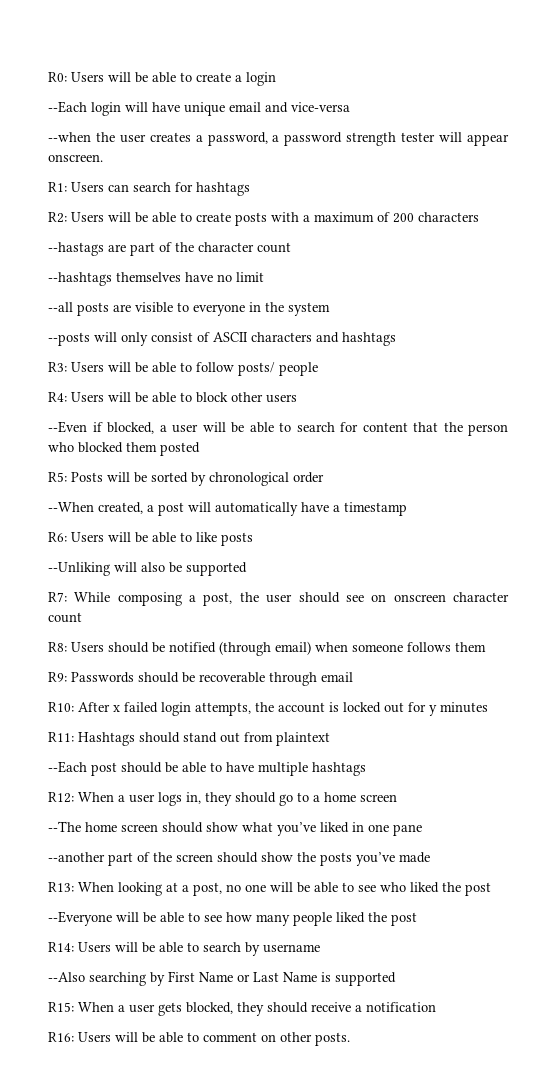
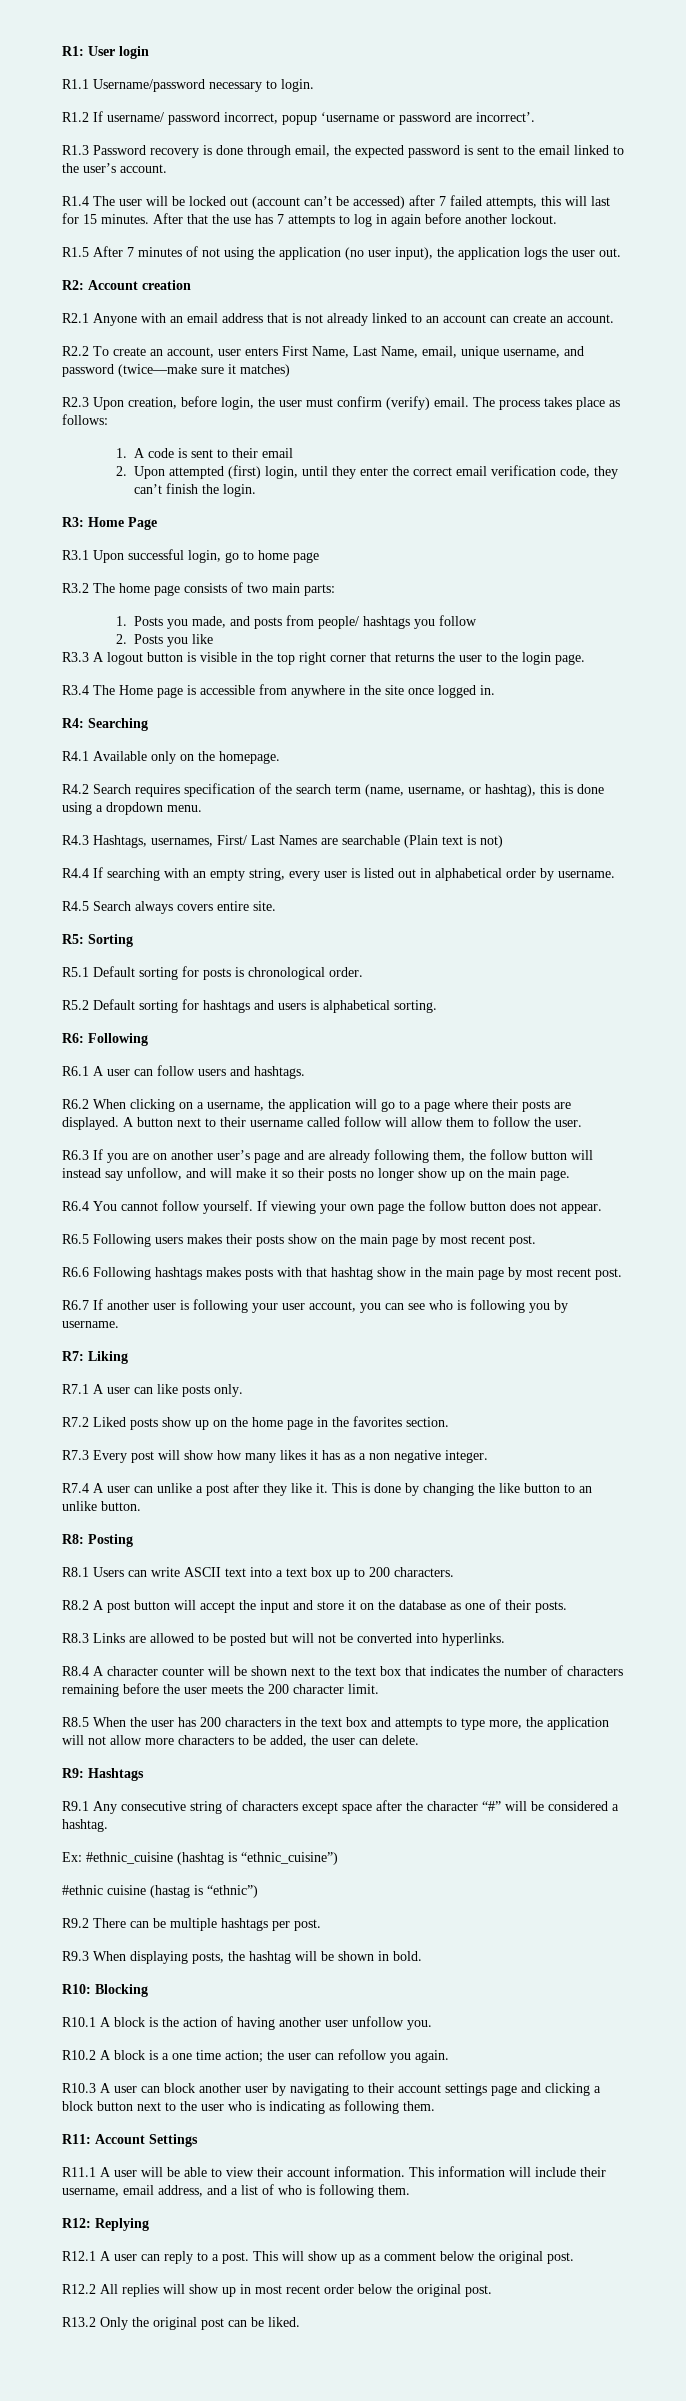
[48,72,276,86] [48,101,350,116] [48,132,510,146] [48,154,103,162] [48,182,250,196] [48,212,479,226] [48,242,291,256] [48,272,264,286] [48,302,330,316] [48,332,396,346] [48,362,318,376] [48,392,297,403] [48,421,167,434] R0: Users will be able to create a login // --Each login will have unique email and vice-versa // --when the user creates a password, a password strength tester will appear onscreen. // R1: Users can search for hashtags // R2: Users will be able to create posts with a maximum of 200 characters // --hastags are part of the character count // --hashtags themselves have no limit // --all posts are visible to everyone in the system // --posts will only consist of ASCII characters and hashtags // R3: Users will be able to follow posts/ people // R4: Users will be able to block other users // --Even if blocked, a -> [62,46,149,59] [62,79,314,92] [62,111,535,125] [62,145,624,158] [62,163,167,173] [62,195,610,209] [62,213,557,227] [62,246,621,260] [62,280,191,290] [62,313,614,326] [62,346,584,359] [62,364,290,377] [62,396,620,410] [62,414,108,425] [116,448,294,458] [116,465,619,479] [134,483,257,497] [62,517,157,530] [62,549,319,563] [62,582,335,596] [116,615,478,629] [116,634,214,647] [62,652,585,665] [62,684,495,698] [62,718,148,731] [62,751,280,764] [62,783,604,797] [62,802,202,815] [62,835,503,848] [62,867,615,881] [62,901,276,914] [62,934,133,947] [62,966,363,980] [62,999,437,1013] [62,1033,148,1046] [62,1065,305,1079] [62,1099,571,1112] [62,1116,582,1130] [62,1149,593,1163] [62,1167,570,1181] [62,1200,602,1214] [62,1234,536,1247] [62,1267,622,1280] [62,1299,568,1313] [62,1321,119,1328] [62,1351,128,1364] [62,1384,243,1397] [62,1416,449,1430] [62,1450,488,1463] [62,1482,592,1496] [62,1501,141,1511] [62,1534,133,1547] [62,1567,454,1580] [62,1599,567,1613] [62,1633,505,1646] [62,1665,623,1676] [62,1683,379,1697] [62,1717,609,1730] [62,1735,419,1747] [62,1768,144,1781] [62,1800,619,1814] [62,1819,108,1832] [62,1852,338,1865] [62,1885,258,1898] [62,1918,321,1931] [62,1951,422,1964] [62,1984,148,1997] [62,2016,432,2030] [62,2049,449,2063] [62,2083,601,2096] [62,2100,435,2114] [62,2134,198,2147] [62,2167,111,2177] R1: User login // R1.1 Username/password necessary to login. // R1.2 If username/ password incorrect, popup ‘username or password are incorrect’. // R1.3 Password recovery is done through email, the expected password is sent to the email linked to the user’s account. // R1.4 The user will be locked out (account can’t be accessed) after 7 failed attempts, this will last for 15 minutes. After that the use has 7 attempts to log in again before another lockout. // R1.5 After 7 minutes of not using the application (no user input), the application logs the user out. // R2: Account creation // R2.1 Anyone with an email address that is not already linked to an account can create an account. // R2.2 To create an account, user enters First Name, Last Name, email, unique username, and password (twice—make sure it matches) // R2.3 Upon creation, before login, the user must confirm (verify) email. The process takes place as follows: // 1. A code is sent to their email // 2. Upon attempted (first) login, until they enter the correct email verification code, they can’t finish the login. // R3: Home Page // R3.1 Upon successful login, go to home page // R3.2 The home page consists of two main parts: // 1. Posts you made, and posts from people/ hashtags you follow // 2. Posts you like // R3.3 A logout button is visible in the top right corner that returns the user to the login page. // R3.4 The Home page is accessible from anywhere in the site once logged in. // R4: Searching // R4.1 Available only on the homepage. // R4.2 Search requires specification of the search term (name, username, or hashtag), this is done using a dropdown menu. // R4.3 Hashtags, usernames, First/ Last Names are searchable (Plain text is not) // R4.4 If searching with an empty string, every user is listed out in alphabetical order by username. // R4.5 Search always covers entire site. // R5: Sorting // R5.1 Default sorting for posts is chronological order. // R5.2 Default sorting for hashtags and users is alphabetical sorting. // R6: Following // R6.1 A user can follow users and hashtags. // R6.2 When clicking on a username, the application will go to a page where their posts are displayed. A button next to their username called follow will allow them to follow the user. // R6.3 If you are on another user’s page and are already following them, the follow button will instead say unfollow, and will make it so their posts no longer show up on the main page. // R6.4 You cannot follow yourself. If viewing your own page the follow button does not appear. // R6.5 Following users makes their posts show on the main page by most recent post. // R6.6 Following hashtags makes posts with that hashtag show in the main page by most recent post. // R6.7 If another user is following your user account, you can see who is following you by username. // R7: Liking // R7.1 A user can like posts only. // R7.2 Liked posts show up on the home page in the favorites section. // R7.3 Every post will show how many likes it has as a non negative integer. // R7.4 A user can unlike a post after they like it. This is done by changing the like button to an unlike button. // R8: Posting // R8.1 Users can write ASCII text into a text box up to 200 characters. // R8.2 A post button will accept the input and store it on the database as one of their posts. // R8.3 Links are allowed to be posted but will not be converted into hyperlinks. // R8.4 A character counter will be shown next to the text box that indicates the number of characters remaining before the user meets the 200 character limit. // R8.5 When the user has 200 characters in the text box and attempts to type more, the application will not allow more characters to be added, the user can delete. // R9: Hashtags // R9.1 Any consecutive string of characters except space after the character “#” will be considered a hashtag. // Ex: #ethnic_cuisine (hashtag is “ethnic_cuisine”) // #ethnic cuisine (hastag is “ethnic”) // R9.2 There can be multiple hashtags per post. // R9.3 When displaying posts, the hashtag will be shown in bold. // R10: Blocking // R10.1 A block is the action of having another user unfollow you. // R10.2 A block is a one time action; the user can refollow you again. // R10.3 A user can block another user by navigating to their account settings page and clicking a block button next to the user who is indicating as following them. // R11: Account Settings // R11.1 A
[296,422,508,436] [48,442,200,456] [48,472,324,486] [48,502,407,516] [48,532,253,546] [48,562,247,576] [48,592,510,606] [48,612,82,623] [48,641,486,656] [48,672,353,686] [48,702,488,716] [48,732,330,746] [48,761,366,776] [48,792,397,806] [48,821,422,836] [48,852,430,866] [48,882,491,896] [48,911,417,926] [48,942,320,956] [48,971,396,986] [48,1002,436,1016] [48,1032,350,1046] search for content that the person who blocked them posted // R5: Posts will be sorted by chronological order // --When created, a post will automatically have a timestamp // R6: Users will be able to like posts // --Unliking will also be supported // R7: While composing a post, the user should see on onscreen character count // R8: Users should be notified (through email) when someone follows them // R9: Passwords should be recoverable through email // R10: After x failed login attempts, the account is locked out for y minutes // R11: Hashtags should stand out from plaintext // --Each post should be able to have multiple hashtags // R12: When a user logs in, they should go to a home screen // --The home screen should show what you’ve liked in one pane // --another part of the screen should show the posts you’ve made // R13: When looking at a post, no one will be able to see who liked the post // --Everyone will be able to see how many people liked the post // R14: Users will be able to search by username // --Also searching by First Name or Last Name is supported // R15: When a user gets blocked, they should receive a notification // R16: Users will be able to comment on other posts. -> [226,2166,606,2177] [62,2184,410,2198] [62,2218,149,2231] [62,2251,574,2264] [62,2284,492,2297] [62,2317,300,2330] view their account information. This information will include their username, email address, and a list of who is following them. // R12: Replying // R12.1 A user can reply to a post. This will show up as a comment below the original post. // R12.2 All replies will show up in most recent order below the original post. // R13.2 Only the original post can be liked.

